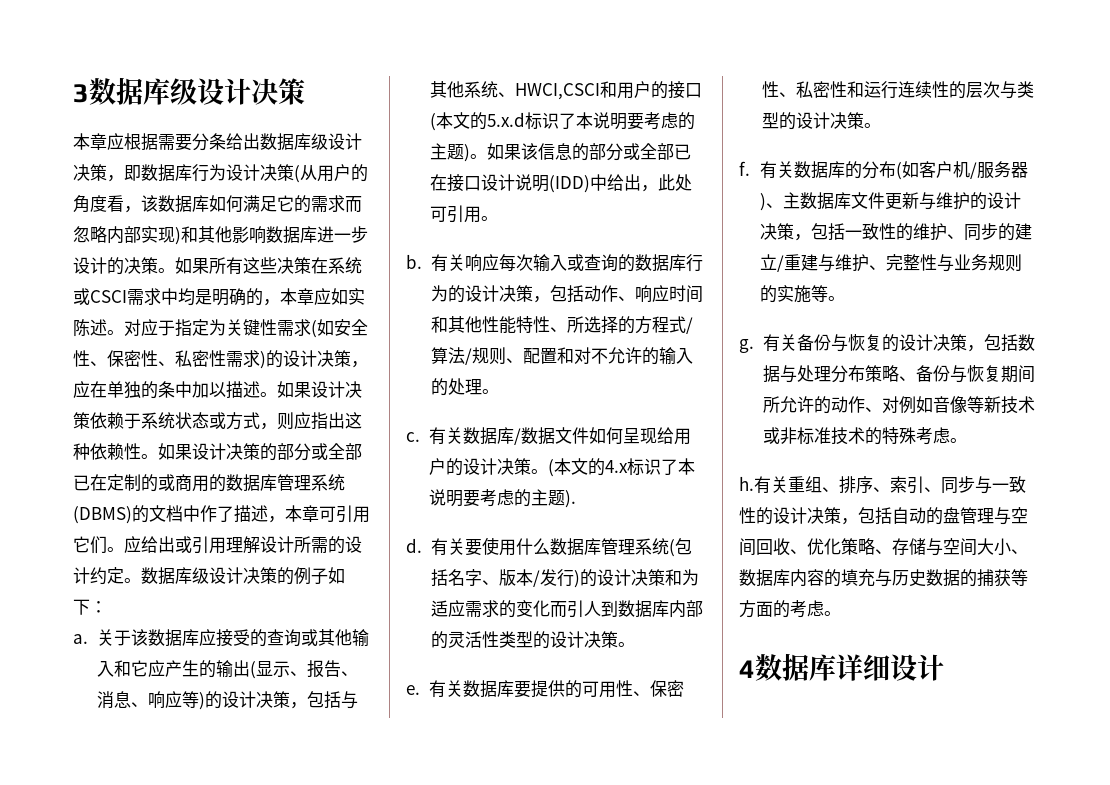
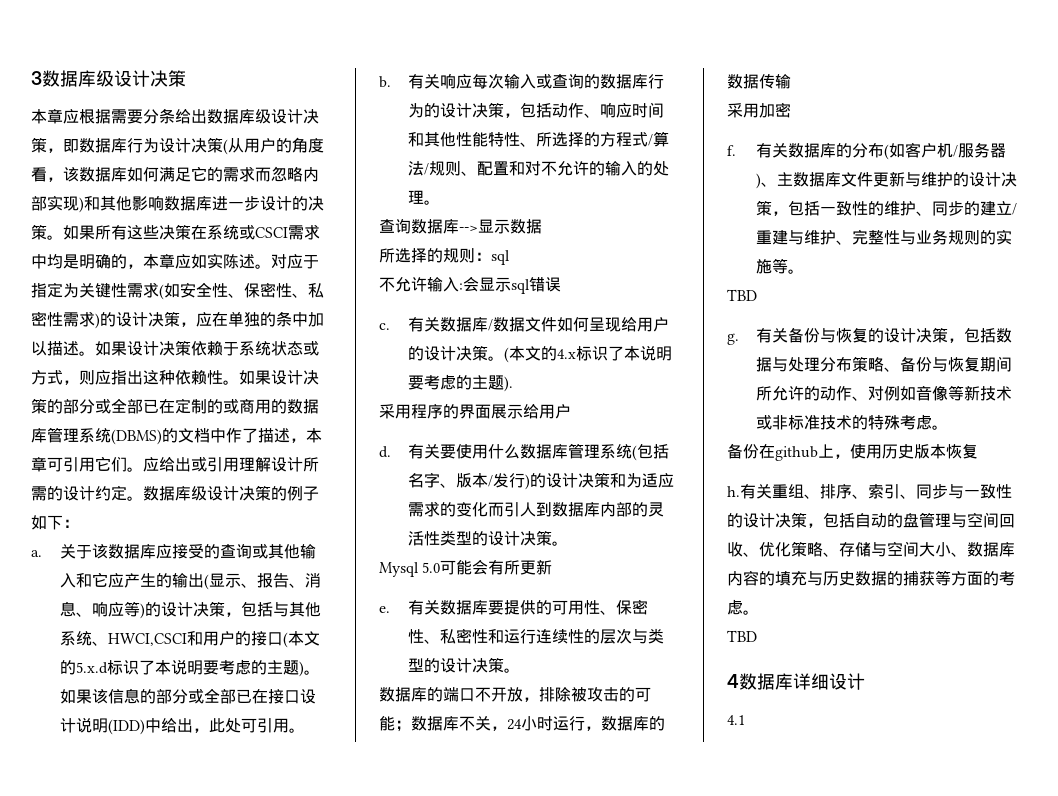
(499, 391) none -> [379,218,542,234] [379,248,510,265] [379,276,561,294] // 查询数据库-->显示数据 // 所选择的规则：sql // 不允许输入:会显示sql错误
(576, 499) none -> [379,403,571,419] // 采用程序的界面展示给用户
(635, 644) none -> [379,559,553,577] // Mysql 5.0可能会有所更新
(881, 125) none -> [379,687,651,702] [379,716,665,732] [727,74,791,89] [727,102,791,118] // 数据库的端口不开放，排除被攻击的可能；数据库不关，24小时运行，数据库的数据传输 // 采用加密
(845, 298) none -> [727,289,757,301] // TBD
(967, 440) none -> [727,443,978,461] // 备份在github上，使用历史版本恢复
(841, 613) none -> [727,630,757,642] // TBD
(944, 667) none -> [727,715,745,725] // 4.1

